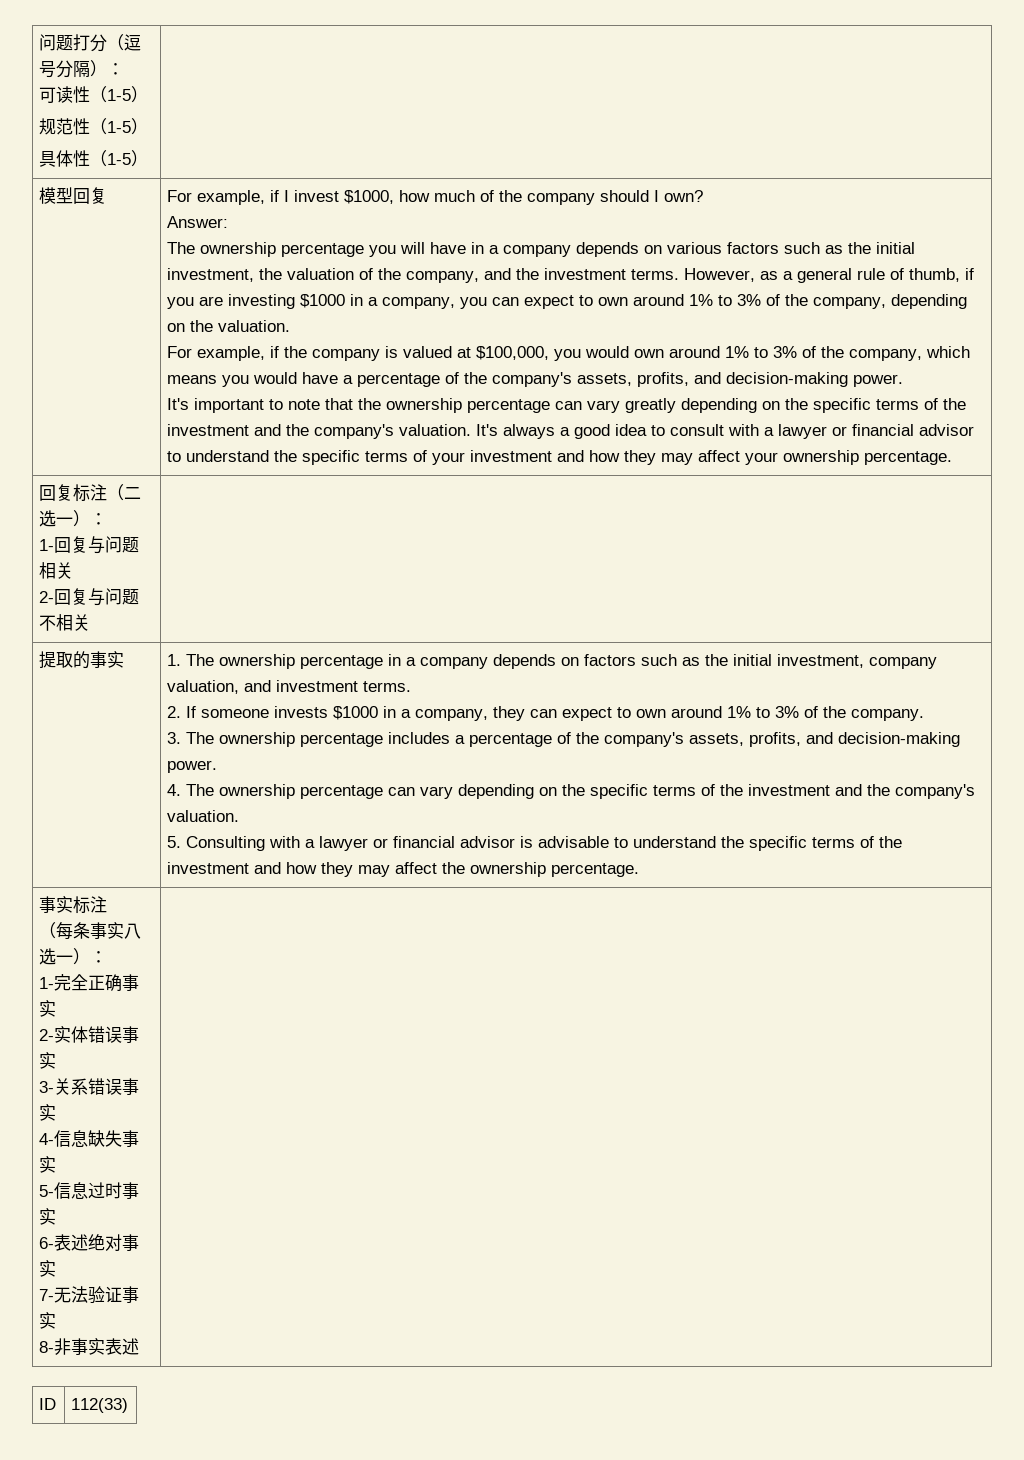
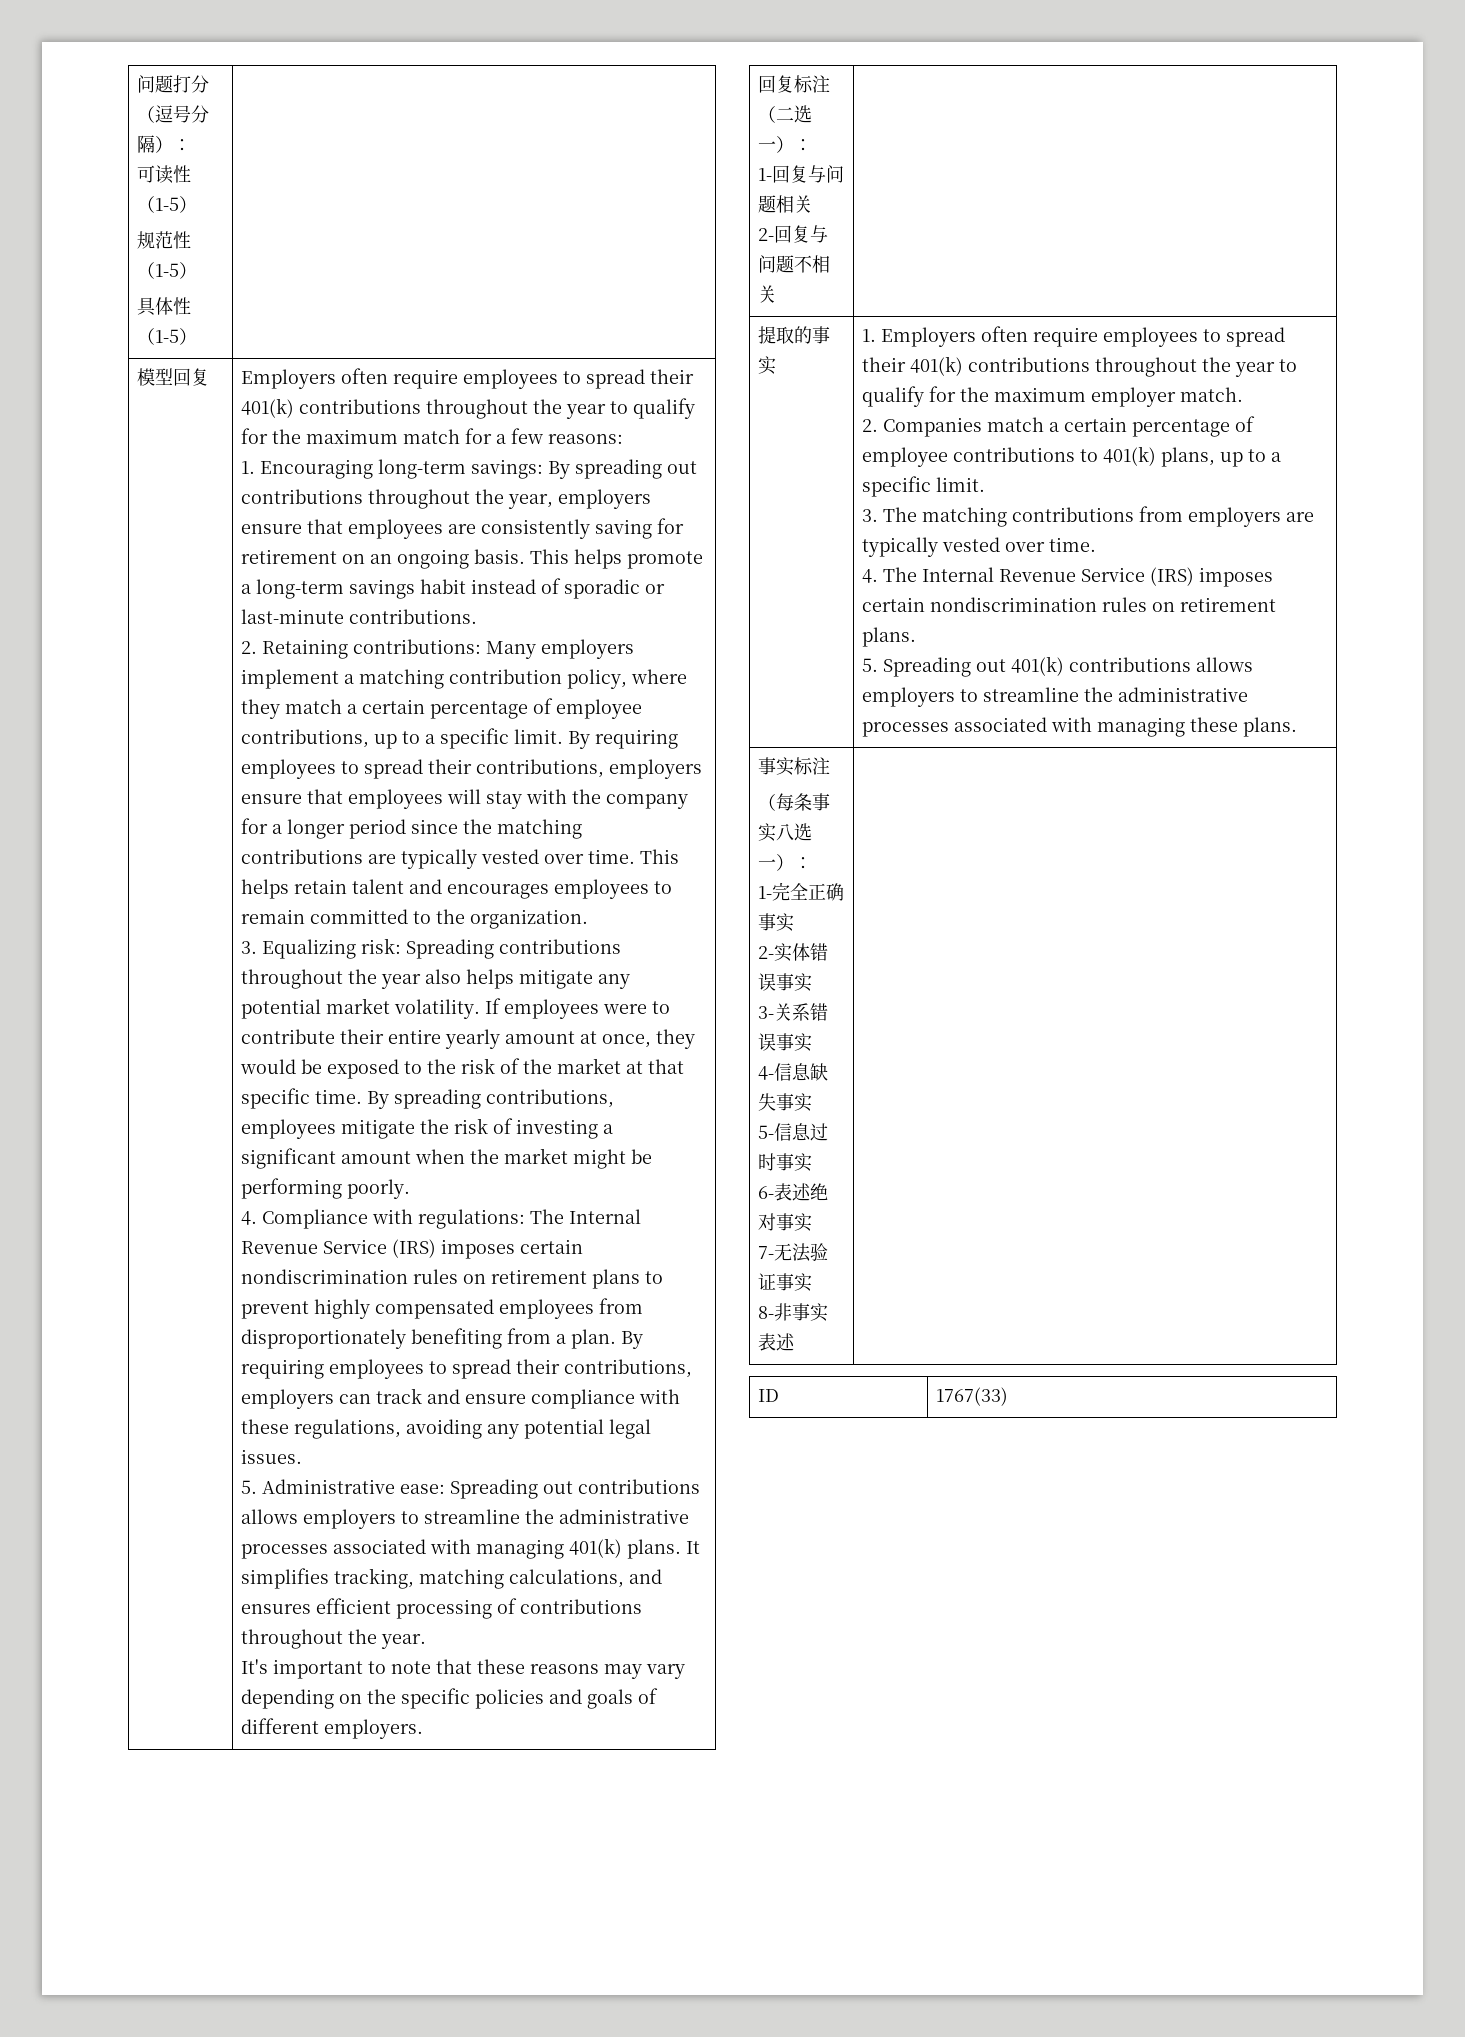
[167,190,704,205] [167,216,229,228] [167,242,916,257] [167,268,975,283] [167,294,968,309] [167,320,291,332] [167,346,971,361] [167,372,904,387] For example, if I invest $1000, how much of the company should I own? // Answer: // The ownership percentage you will have in a company depends on various factors such as the initial investment, the valuation of the company, and the investment terms. However, as a general rule of thumb, if you are investing $1000 in a company, you can expect to own around 1% to 3% of the company, depending on the valuation. // For example, if the company is valued at $100,000, you would own around 1% to 3% of the company, which means you would have a percentage of the company's assets, profits, and decision-making power. -> [240,368,694,389] [240,398,695,419] [240,428,623,444] [240,459,697,479] [240,489,651,509] [240,518,684,539] [240,549,703,569] [240,578,665,599] [240,609,477,624] [240,639,634,659] [240,669,687,689] [240,698,642,719] [240,728,678,749] [240,759,702,779] [240,789,688,809] [240,818,582,839] [240,849,679,869] [240,879,672,899] [240,909,588,929] [240,938,621,959] [240,969,630,989] [240,998,670,1019] [240,1029,695,1049] [239,1058,684,1079] [240,1088,614,1109] [240,1118,613,1139] [240,1148,652,1169] [240,1178,410,1199] [240,1209,641,1229] [240,1239,583,1259] [240,1269,663,1289] [240,1298,643,1319] [240,1328,643,1349] [240,1359,692,1379] [240,1388,680,1409] [240,1419,651,1439] [240,1449,302,1464] [240,1479,700,1499] [240,1509,689,1529] [240,1538,700,1559] [240,1568,662,1589] [240,1598,642,1619] [240,1629,426,1649] Employers often require employees to spread their 401(k) contributions throughout the year to qualify for the maximum match for a few reasons: // 1. Encouraging long-term savings: By spreading out contributions throughout the year, employers ensure that employees are consistently saving for retirement on an ongoing basis. This helps promote a long-term savings habit instead of sporadic or last-minute contributions. // 2. Retaining contributions: Many employers implement a matching contribution policy, where they match a certain percentage of employee contributions, up to a specific limit. By requiring employees to spread their contributions, employers ensure that employees will stay with the company for a longer period since the matching contributions are typically vested over time. This helps retain talent and encourages employees to remain committed to the organization. // 3. Equalizing risk: Spreading contributions throughout the year also helps mitigate any potential market volatility. If employees were to contribute their entire yearly amount at once, they would be exposed to the risk of the market at that specific time. By spreading contributions, employees mitigate the risk of investing a significant amount when the market might be performing poorly. // 4. Compliance with regulations: The Internal Revenue Service (IRS) imposes certain nondiscrimination rules on retirement plans to prevent highly compensated employees from disproportionately benefiting from a plan. By requiring employees to spread their contributions, employers can track and ensure compliance with these regulations, avoiding any potential legal issues. // 5. Administrative ease: Spreading out contributions allows employers to streamline the administrative processes associated with managing 401(k) plans. It simplifies tracking, matching calculations, and ensures efficient processing of contributions throughout the year.
[358,398,967,413] [167,424,975,439] [167,450,953,465] the ownership percentage can vary greatly depending on the specific terms of the investment and the company's valuation. It's always a good idea to consult with a lawyer or financial advisor to understand the specific terms of your investment and how they may affect your ownership percentage. -> [476,1659,685,1679] [240,1688,658,1709] [240,1718,423,1739] these reasons may vary depending on the specific policies and goals of different employers.
[186,654,938,669] [167,680,412,694] [167,706,925,721] [167,732,961,747] [167,760,218,773] [167,784,976,799] [167,810,240,822] [167,836,903,851] [167,862,640,877] The ownership percentage in a company depends on factors such as the initial investment, company valuation, and investment terms. // 2. If someone invests $1000 in a company, they can expect to own around 1% to 3% of the company. // 3. The ownership percentage includes a percentage of the company's assets, profits, and decision-making power. // 4. The ownership percentage can vary depending on the specific terms of the investment and the company's valuation. // 5. Consulting with a lawyer or financial advisor is advisable to understand the specific terms of the investment and how they may affect the ownership percentage. -> [880,326,1285,347] [861,356,1297,377] [861,386,1243,407] [861,416,1255,437] [861,446,1281,467] [861,476,985,497] [861,506,1314,527] [861,537,1096,557] [861,567,1273,587] [861,597,1276,612] [861,627,916,647] [861,656,1253,677] [861,687,1248,707] [861,717,1297,737] Employers often require employees to spread their 401(k) contributions throughout the year to qualify for the maximum employer match. // 2. Companies match a certain percentage of employee contributions to 401(k) plans, up to a specific limit. // 3. The matching contributions from employers are typically vested over time. // 4. The Internal Revenue Service (IRS) imposes certain nondiscrimination rules on retirement plans. // 5. Spreading out 401(k) contributions allows employers to streamline the administrative processes associated with managing these plans.
[71,1398,129,1413] 112(33) -> [935,1387,1008,1406] 1767(33)

